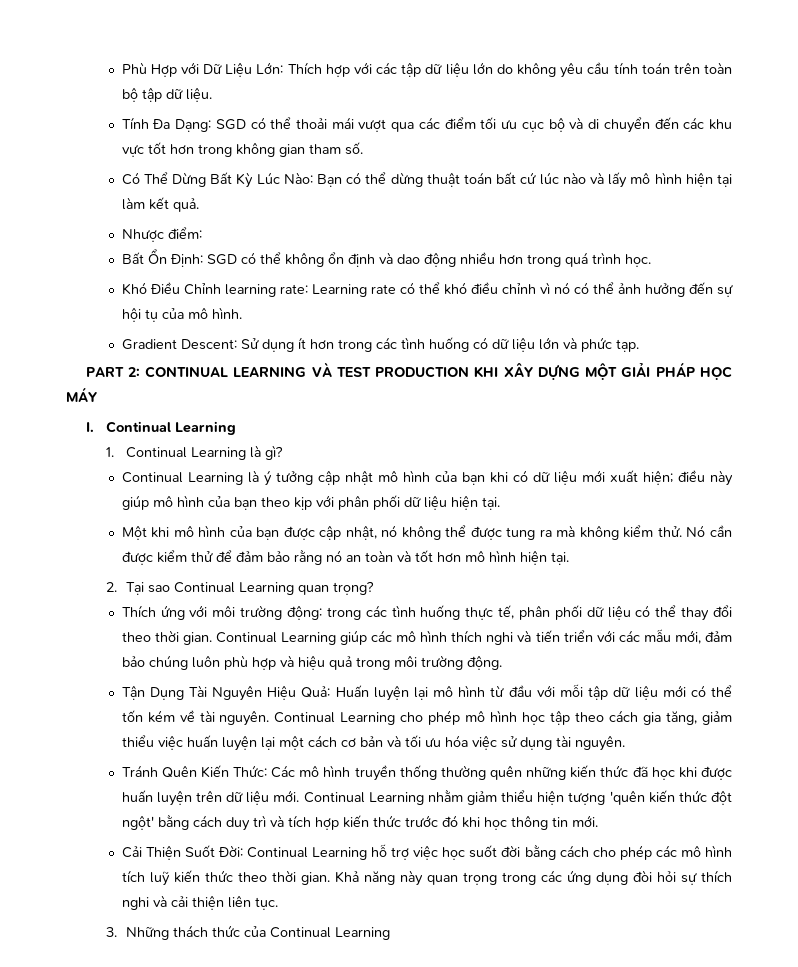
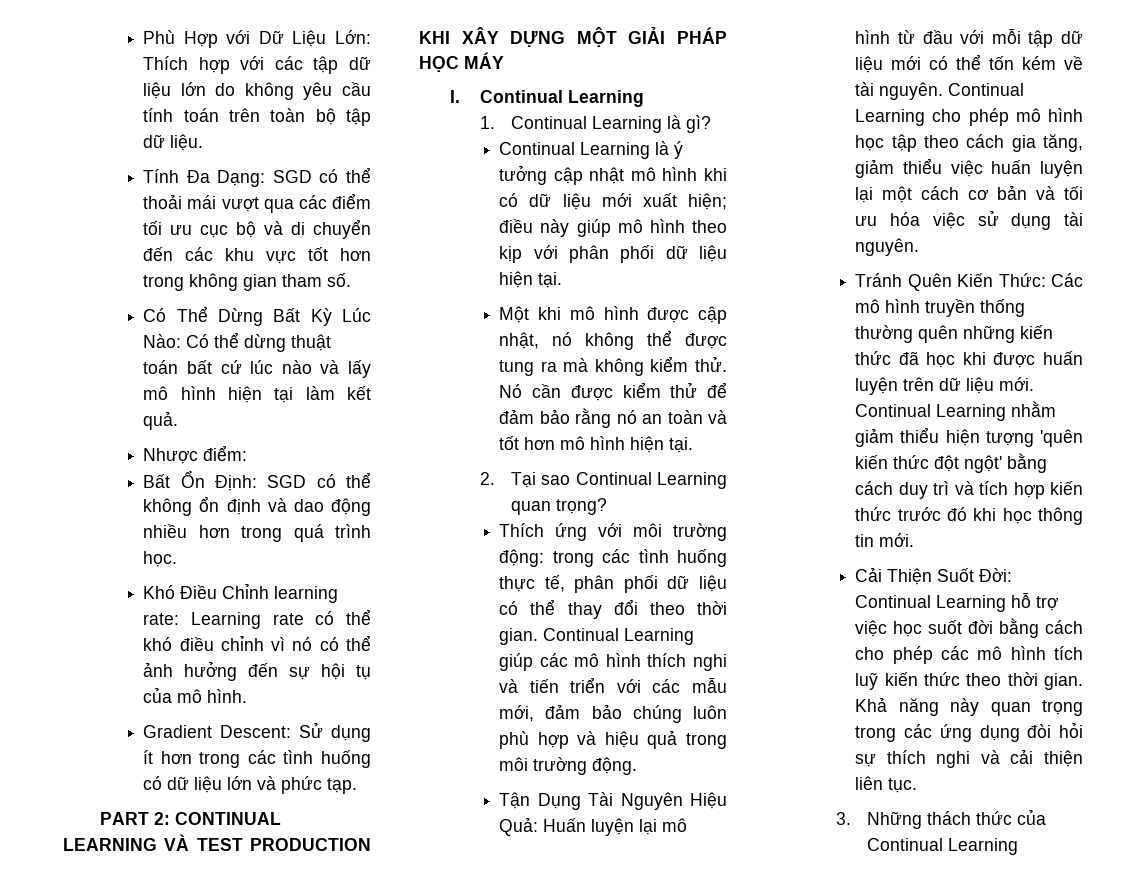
[317,172,362,187] Bạn có -> [186,334,210,348] Có
[434,471,485,485] của bạn -> (698, 174) none
[207,496,257,510] của bạn -> (685, 226) none
[229,526,280,540] của bạn -> (639, 313) none

